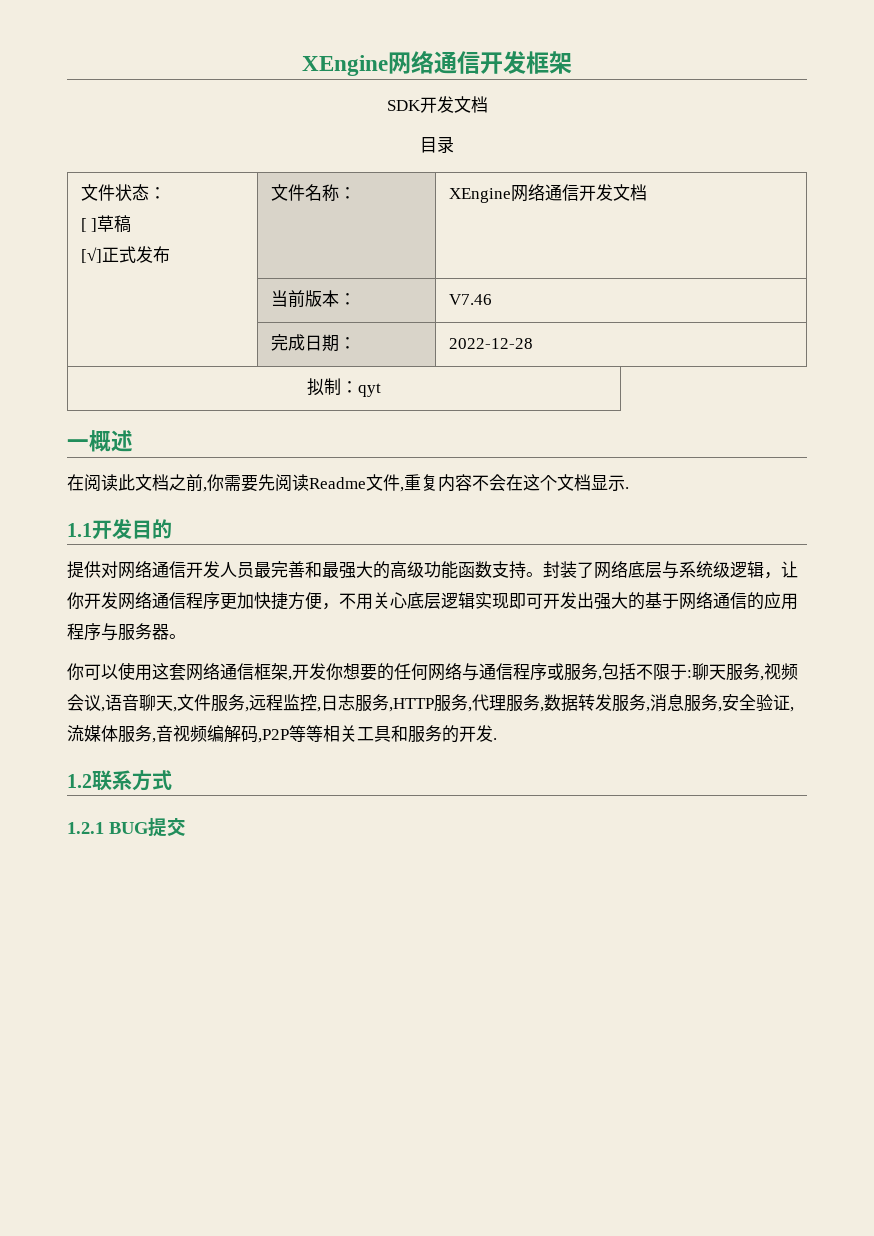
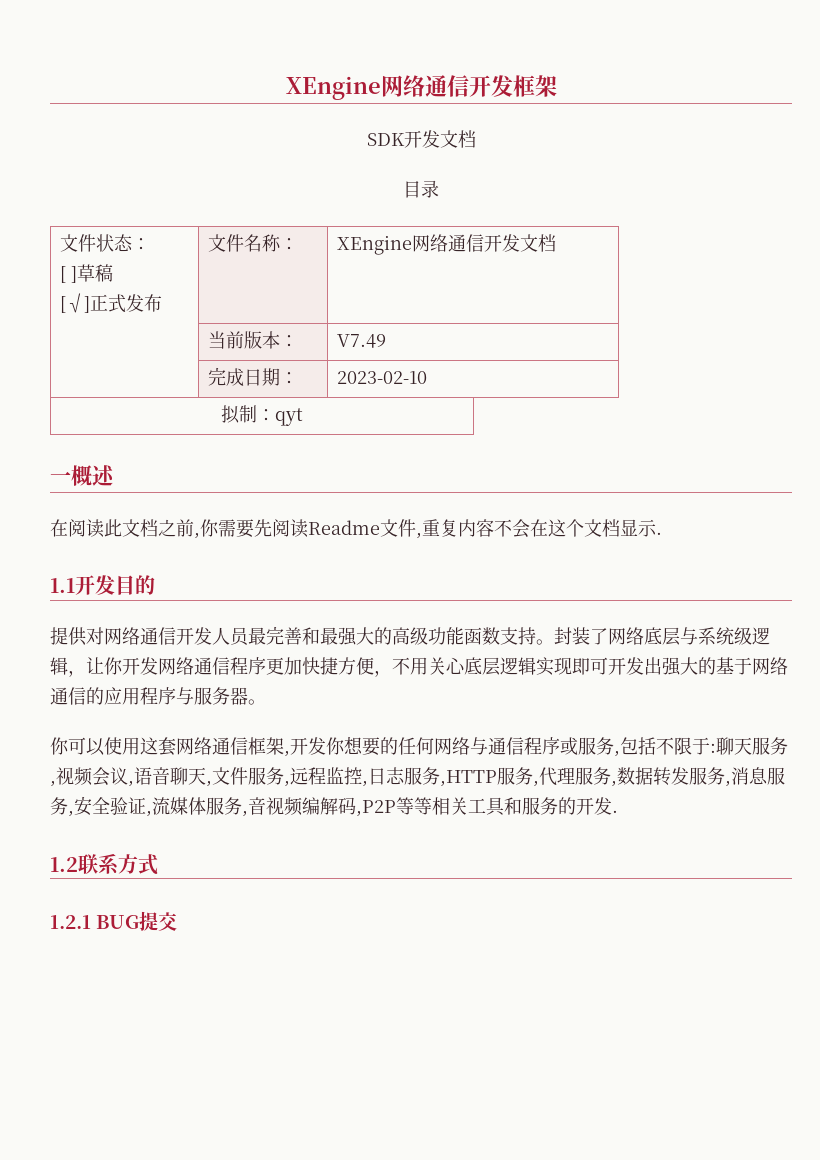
[448,294,492,305] V7.46 -> [336,334,386,348] V7.49
[448,338,533,349] 2022-12-28 -> [336,371,427,384] 2023-02-10

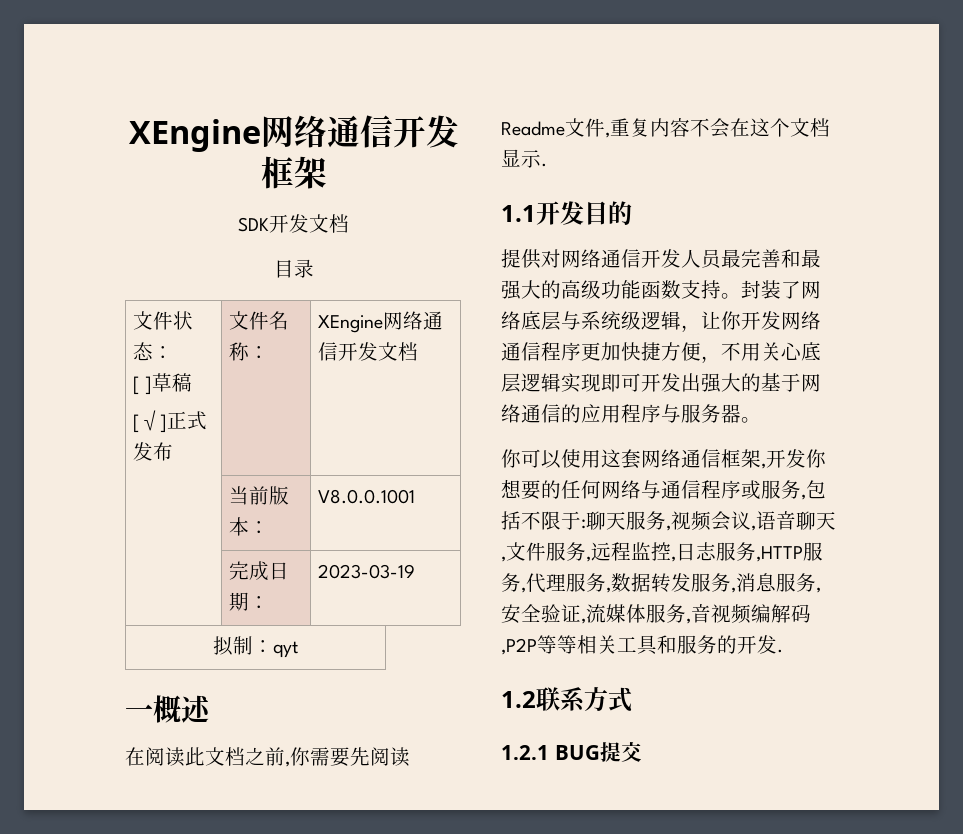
[336,334,386,348] V7.49 -> [318,489,416,504] V8.0.0.1001
[336,371,427,384] 2023-02-10 -> [318,564,416,579] 2023-03-19

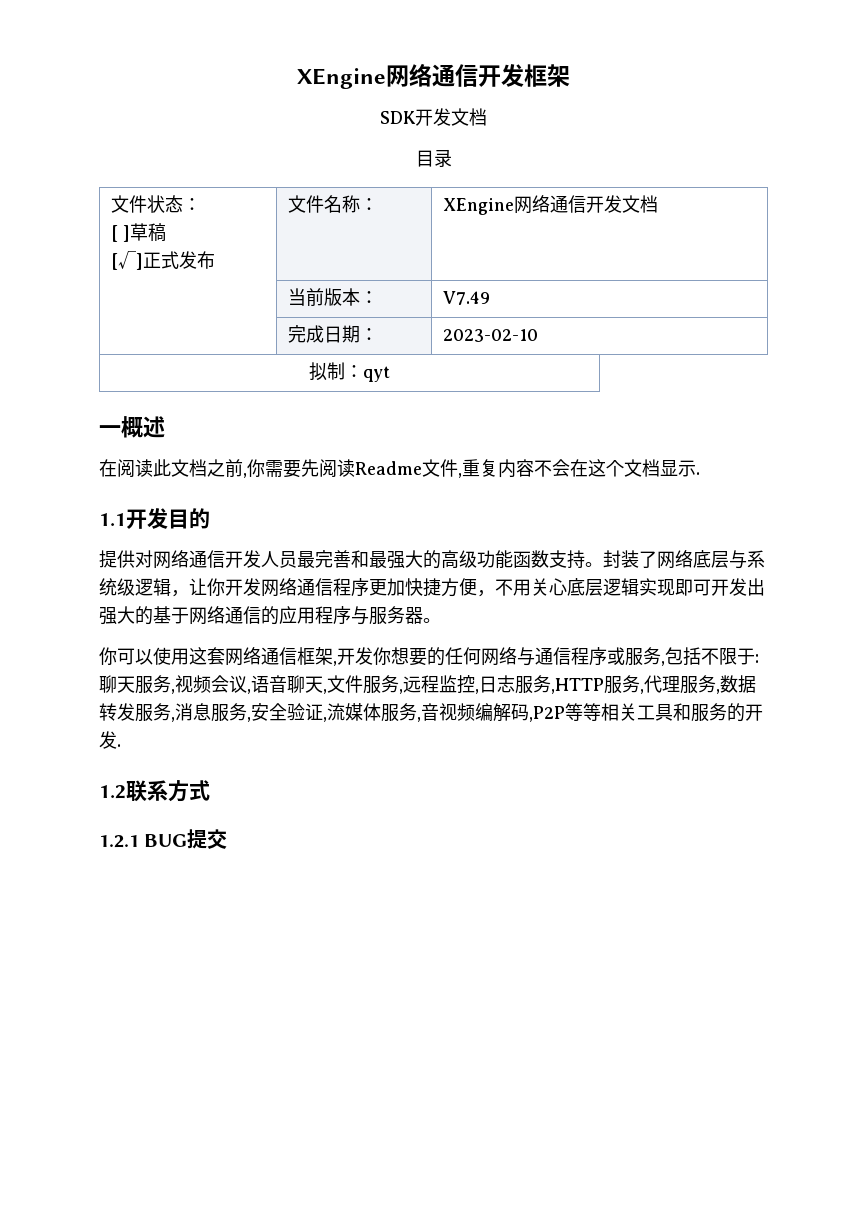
[318,489,416,504] V8.0.0.1001 -> [442,291,490,305] V7.49
[318,564,416,579] 2023-03-19 -> [442,329,538,342] 2023-02-10

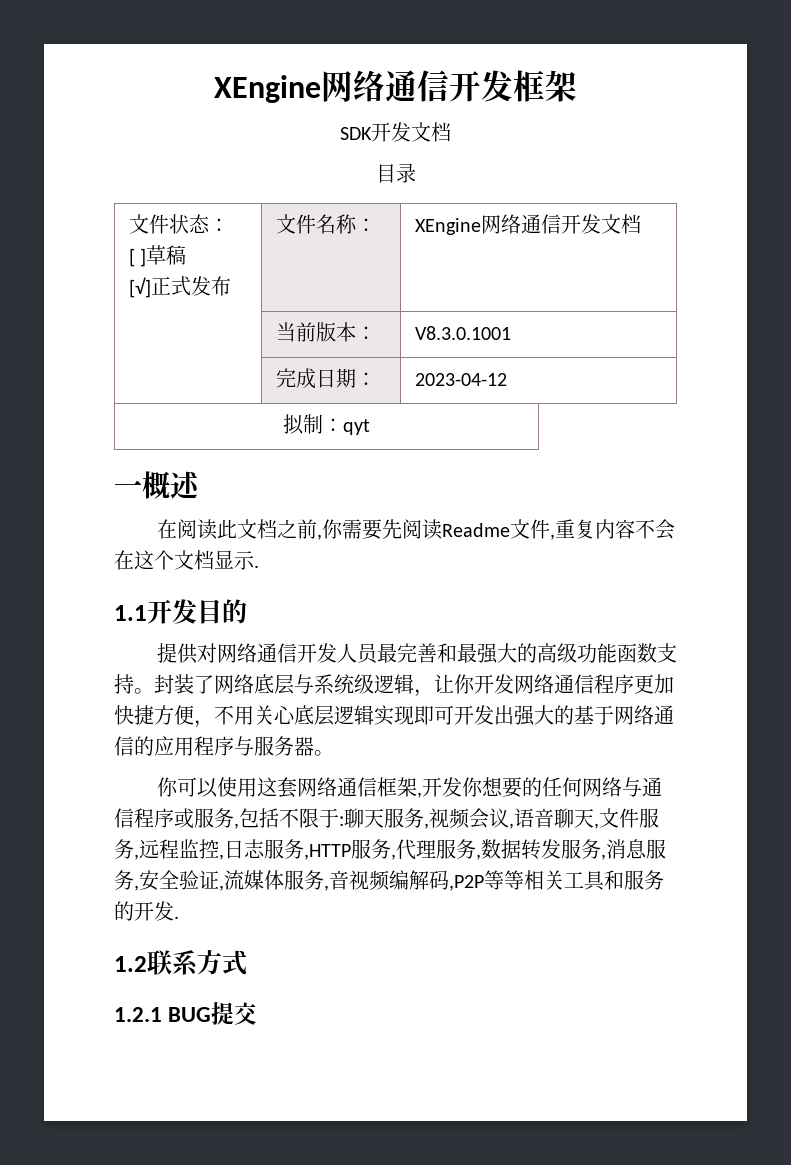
[442,291,490,305] V7.49 -> [414,326,511,340] V8.3.0.1001
[442,329,538,342] 2023-02-10 -> [414,373,507,386] 2023-04-12

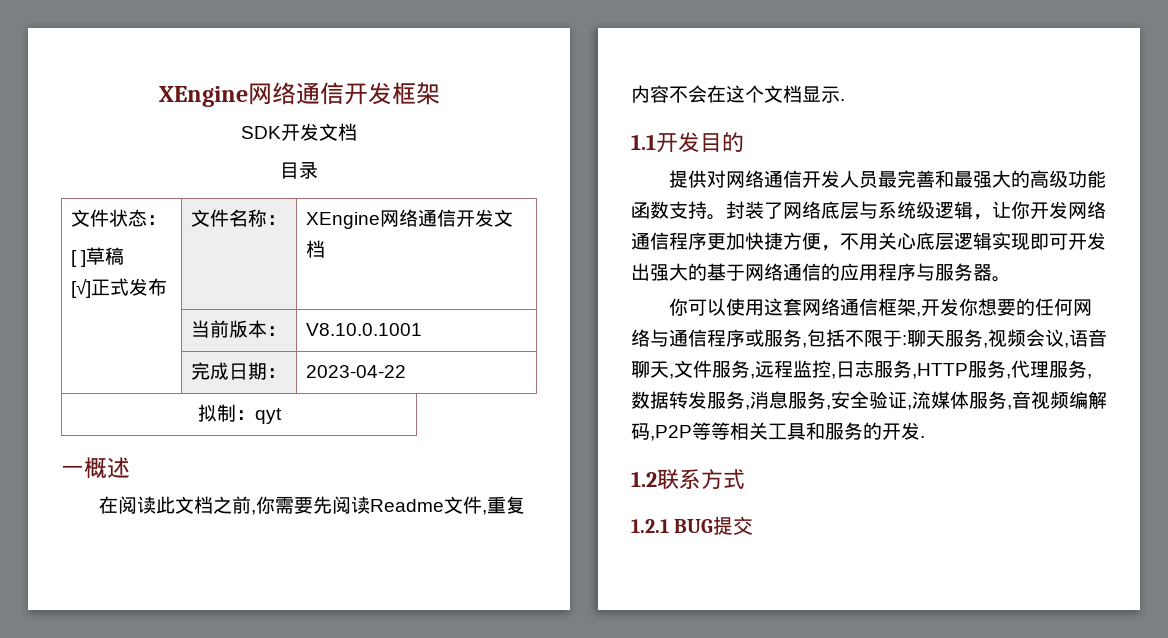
[414,326,511,340] V8.3.0.1001 -> [306,323,423,336] V8.10.0.1001
[414,373,507,386] 2023-04-12 -> [306,365,407,378] 2023-04-22

